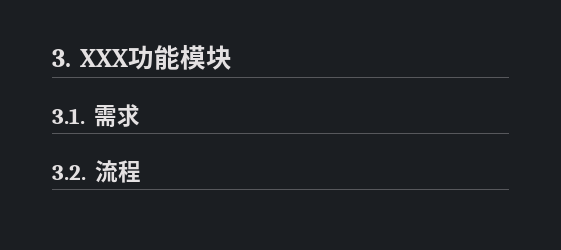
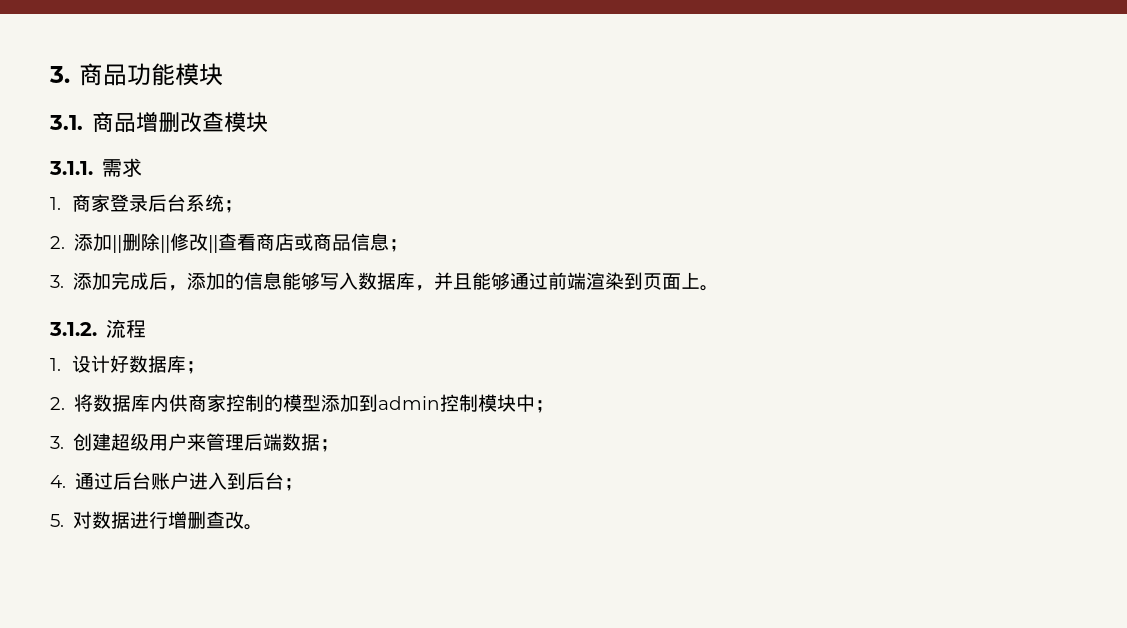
[52,49,128,67] 3. XXX -> [49,63,128,86] 3.商品
[94,104,140,127] [52,160,141,183] 需求 // 3.2.流程 -> [92,112,269,133] [49,158,143,177] [50,194,243,213] [50,233,409,253] [50,272,720,291] [49,319,147,338] [50,355,205,374] [50,394,555,413] [50,433,340,452] [50,472,304,491] [50,511,264,530] 商品增删改查模块 // 3.1.1.需求 // 1.商家登录后台系统； // 2.添加||删除||修改||查看商店或商品信息； // 3.添加完成后，添加的信息能够写入数据库，并且能够通过前端渲染到页面上。 // 3.1.2.流程 // 1.设计好数据库； // 2.将数据库内供商家控制的模型添加到admin控制模块中； // 3.创建超级用户来管理后端数据； // 4.通过后台账户进入到后台； // 5.对数据进行增删查改。

